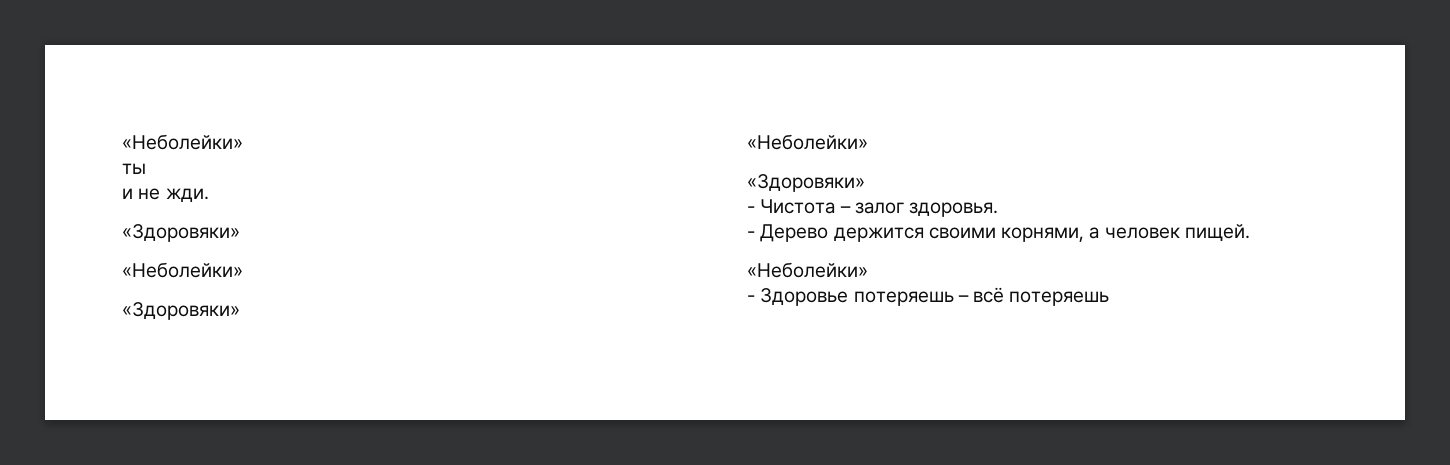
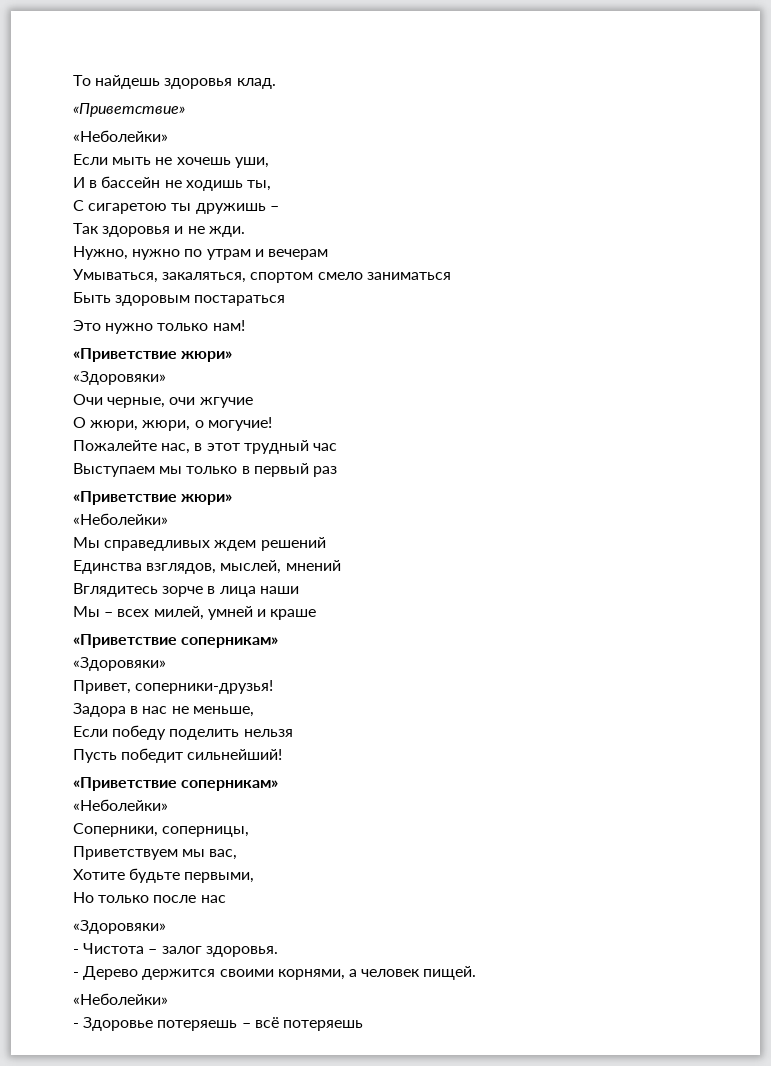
[122,134,243,150] [122,163,146,174] [122,188,209,202] [122,224,240,242] [122,262,243,278] [122,302,240,320] [747,134,868,150] «Неболейки» // ты // и не жди. // «Здоровяки» // «Неболейки» // «Здоровяки» // «Неболейки» -> [73,75,276,89] [73,103,185,117] [73,130,168,142] [73,154,269,168] [73,176,271,191] [73,200,279,214] [73,223,245,237] [73,246,328,260] [73,269,451,283] [73,292,286,306] [73,320,245,334] [73,348,233,362] [73,371,166,385] [73,394,253,408] [73,417,272,431] [73,440,337,454] [73,463,337,477] [73,491,233,505] [73,513,168,525] [73,537,326,551] [73,560,341,574] [73,583,299,597] [73,606,317,620] [73,634,279,648] [73,657,166,671] [73,680,274,694] [73,703,254,717] [73,725,293,740] [73,748,283,763] [73,777,279,791] [73,799,168,811] [73,823,250,837] [73,846,238,860] [73,868,255,883] [73,892,226,903] То найдешь здоровья клад. // «Приветствие» // «Неболейки» // Если мыть не хочешь уши, // И в бассейн не ходишь ты, // С сигаретою ты дружишь – // Так здоровья и не жди. // Нужно, нужно по утрам и вечерам // Умываться, закаляться, спортом смело заниматься // Быть здоровым постараться // Это нужно только нам! // «Приветствие жюри» // «Здоровяки» // Очи черные, очи жгучие // О жюри, жюри, о могучие! // Пожалейте нас, в этот трудный час // Выступаем мы только в первый раз // «Приветствие жюри» // «Неболейки» // Мы справедливых ждем решений // Единства взглядов, мыслей, мнений // Вглядитесь зорче в лица наши // Мы – всех милей, умней и краше // «Приветствие соперникам» // «Здоровяки» // Привет, соперники-друзья! // Задора в нас не меньше, // Если победу поделить нельзя // Пусть победит сильнейший! // «Приветствие соперникам» // «Неболейки» // Соперники, соперницы, // Приветствуем мы вас, // Хотите будьте первыми, // Но только после нас

